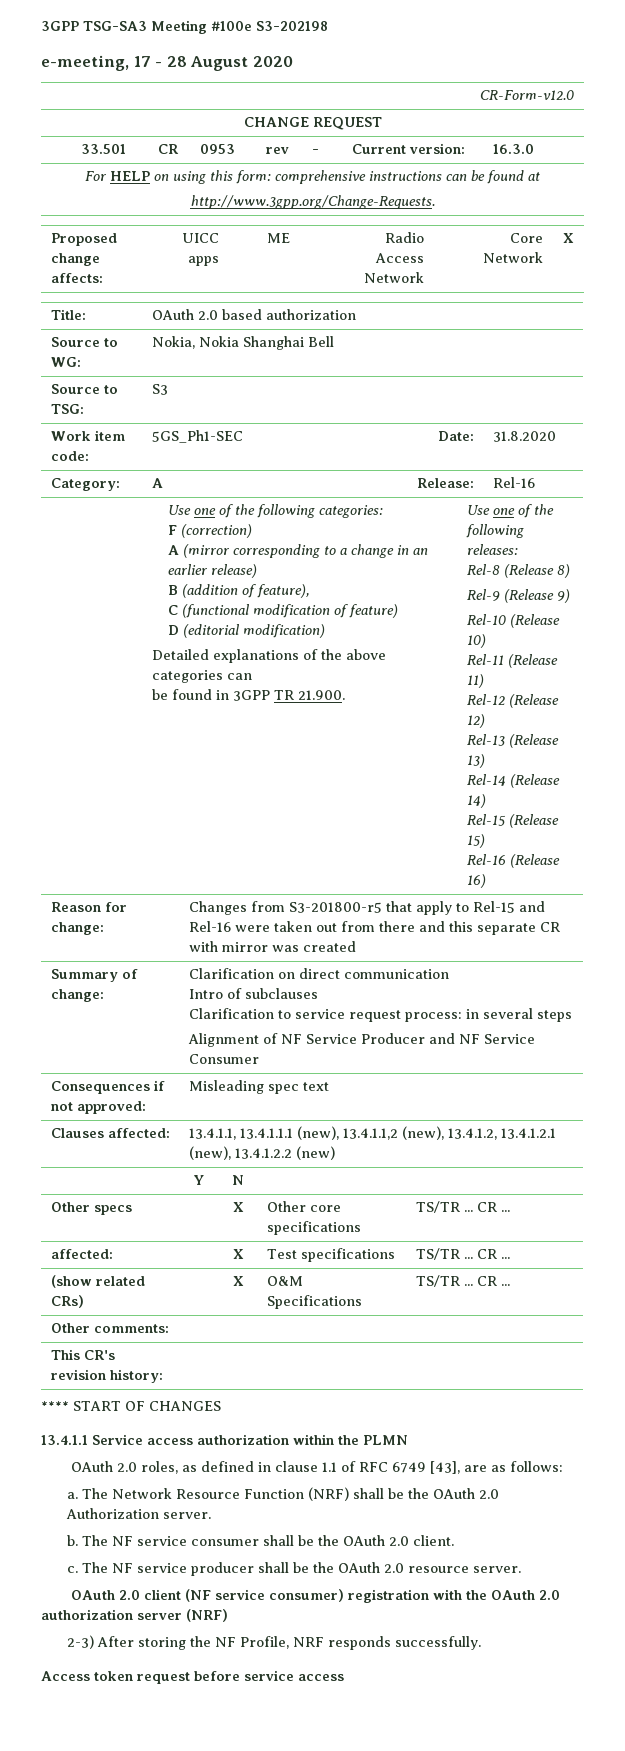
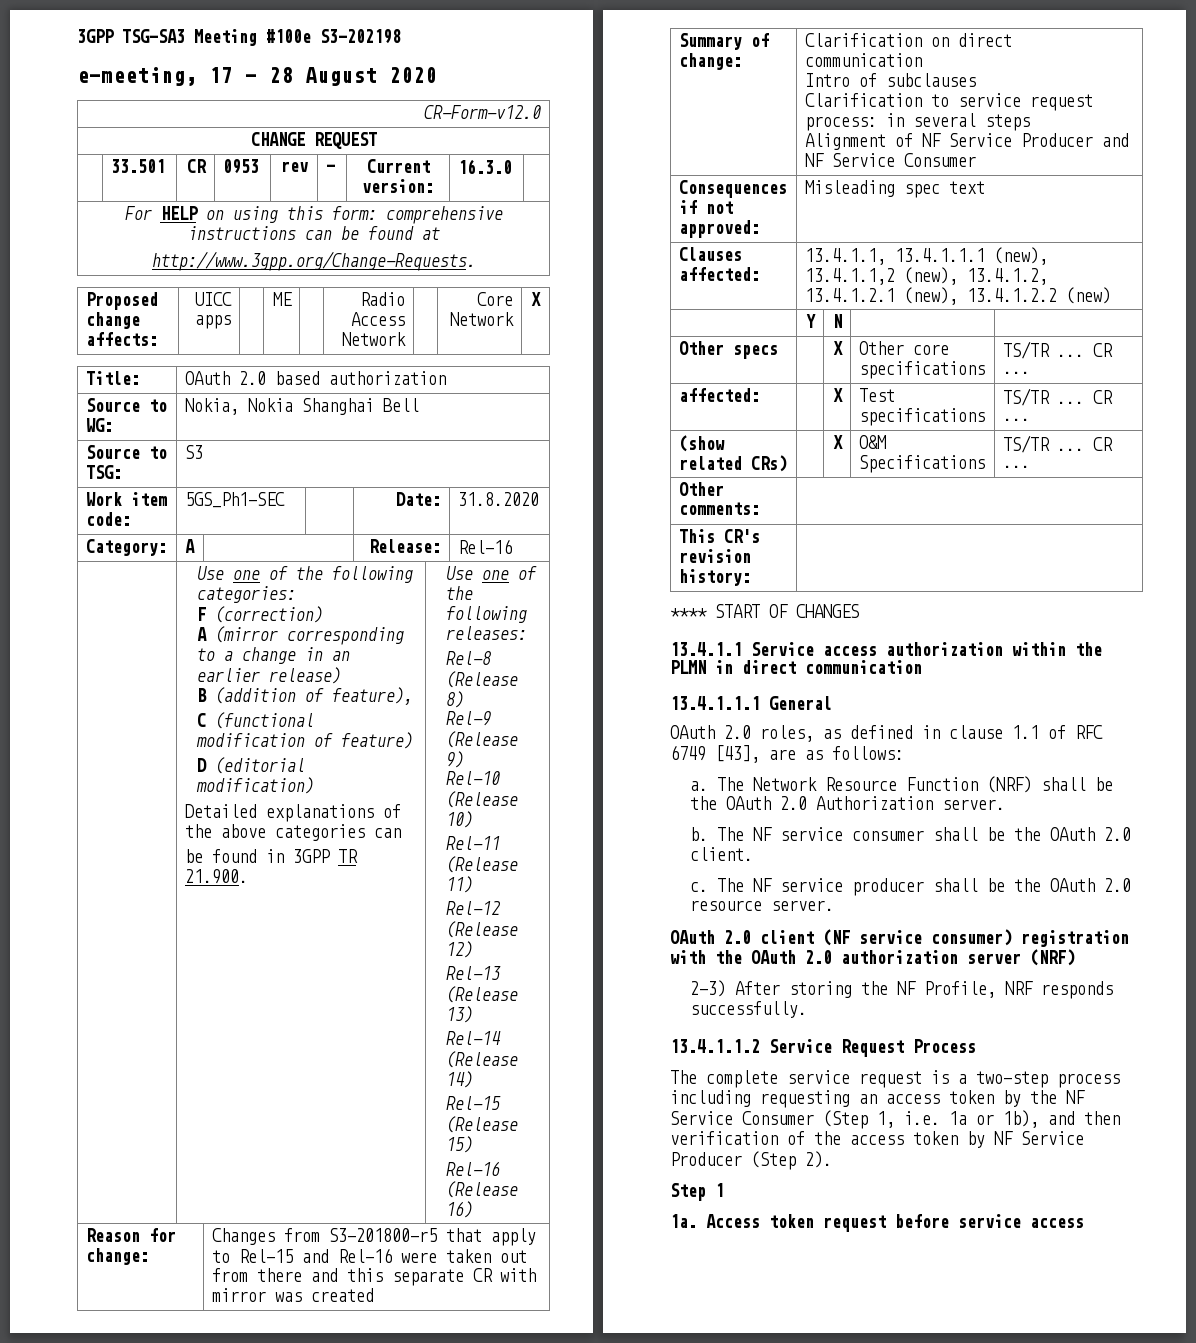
(408, 1440) none -> [715,660,922,674] [670,696,832,710] in direct communication // 13.4.1.1.1 General
(482, 1643) none -> [670,1039,976,1057] [670,1070,1120,1088] [670,1090,1085,1108] [670,1110,1120,1129] [670,1131,1084,1148] [670,1151,832,1170] [670,1183,724,1201] [670,1214,697,1228] 13.4.1.1.2 Service Request Process // The complete service request is a two-step process including requesting an access token by the NF Service Consumer (Step 1, i.e. 1a or 1b), and then verification of the access token by NF Service Producer (Step 2). // Step 1 // 1a.

